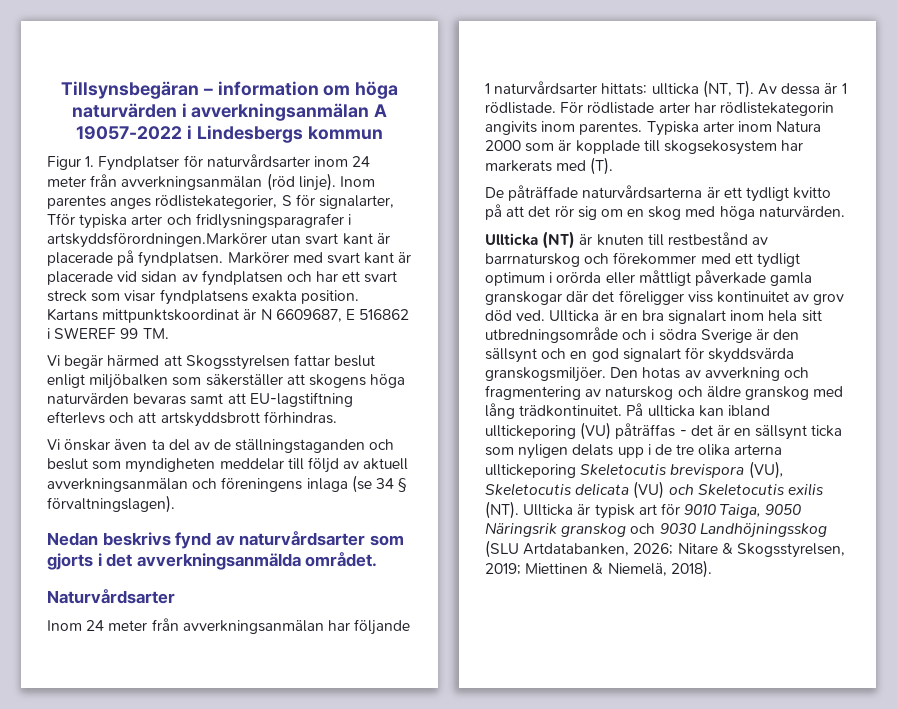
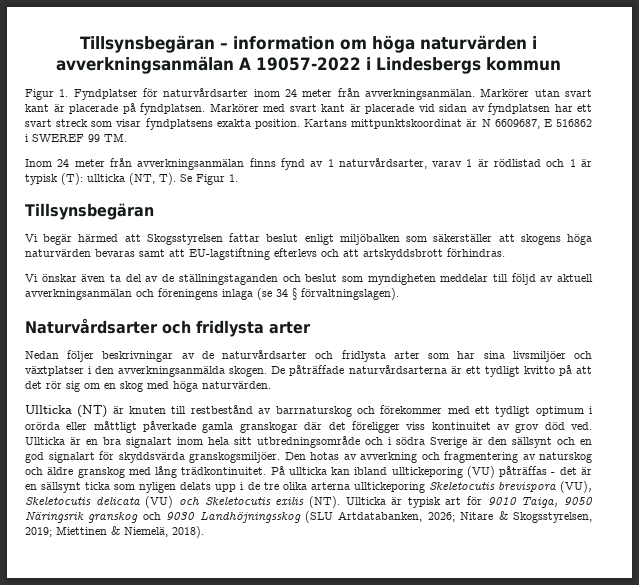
[121,173,375,191] [47,194,394,209] [47,213,351,229] [47,232,267,248] avverkningsanmälan (röd linje). Inom parentes anges rödlistekategorier, S för signalarter, Tför typiska arter och fridlysningsparagrafer i artskyddsförordningen.Markörer -> [364,88,530,100] avverkningsanmälan. Markörer
[286,271,312,282] och -> (550, 109) none
(169, 333) none -> [25,158,592,170] [25,173,238,185] [25,203,154,220] // Inom 24 meter från avverkningsanmälan finns fynd av 1 naturvårdsarter, varav 1 är rödlistad och 1 är typisk (T): ullticka (NT, T). Se Figur 1. // Tillsynsbegäran
[47,531,404,549] [47,552,378,570] [47,589,175,604] [47,618,411,635] [485,80,847,98] [485,102,834,116] [485,121,822,136] [485,140,804,155] [485,157,614,175] Nedan beskrivs fynd av naturvårdsarter som gjorts i det avverkningsanmälda området. // Naturvårdsarter // Inom 24 meter från avverkningsanmälan har följande 1 naturvårdsarter hittats: ullticka (NT, T). Av dessa är 1 rödlistade. För rödlistade arter har rödlistekategorin angivits inom parentes. Typiska arter inom Natura 2000 som är kopplade till skogsekosystem har markerats med (T). // -> [25,318,311,337] [25,350,592,362] [25,366,268,377] Naturvårdsarter och fridlysta arter // Nedan följer beskrivningar av de naturvårdsarter och fridlysta arter som har sina livsmiljöer och växtplatser i den avverkningsanmälda skogen.

